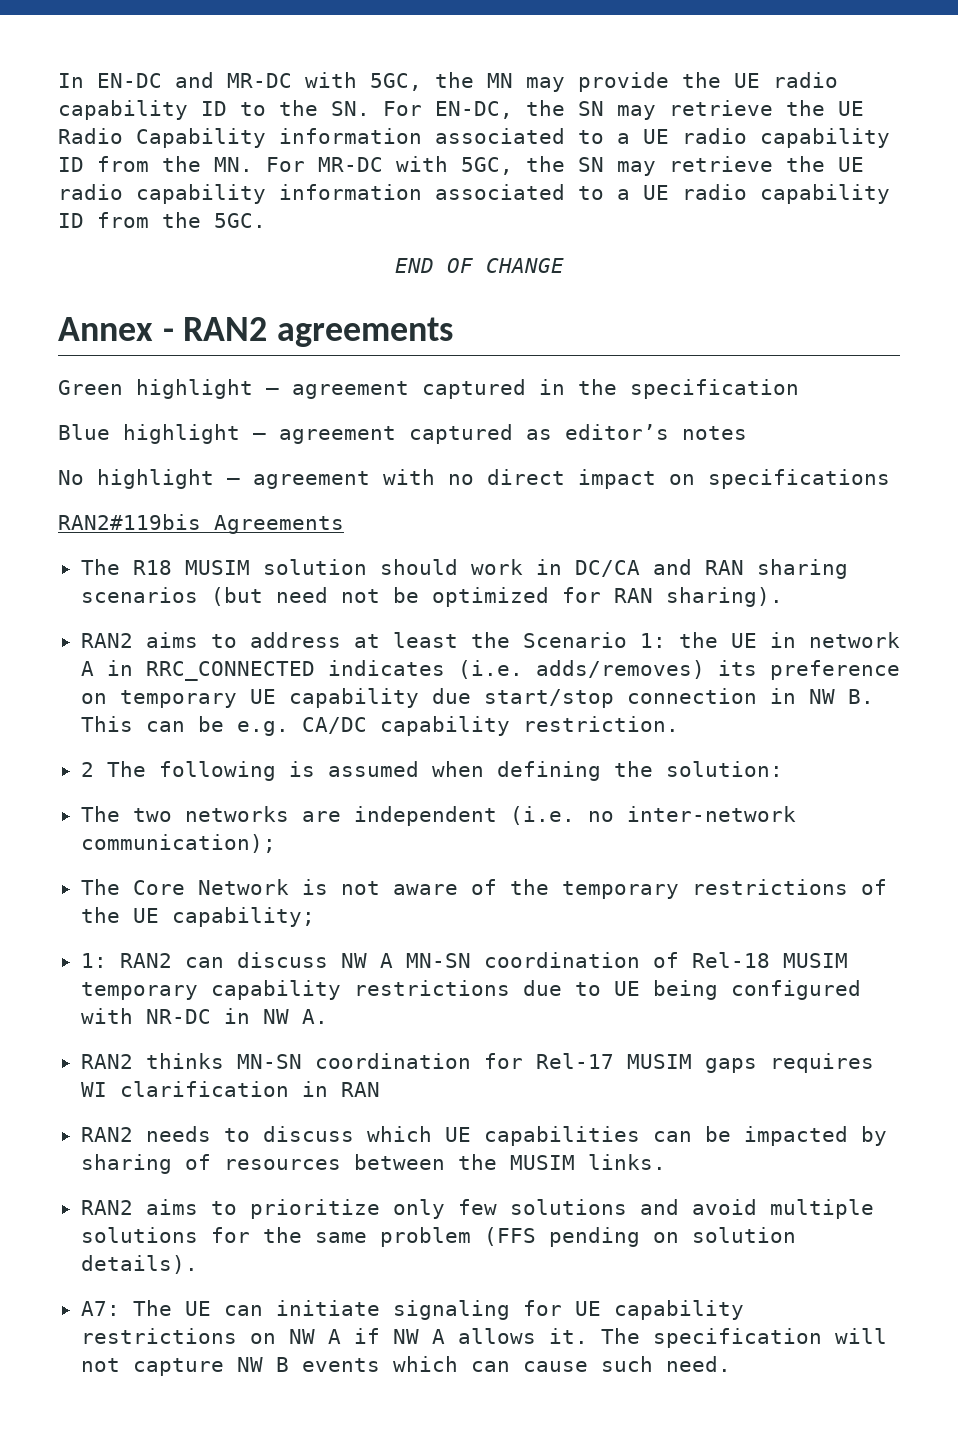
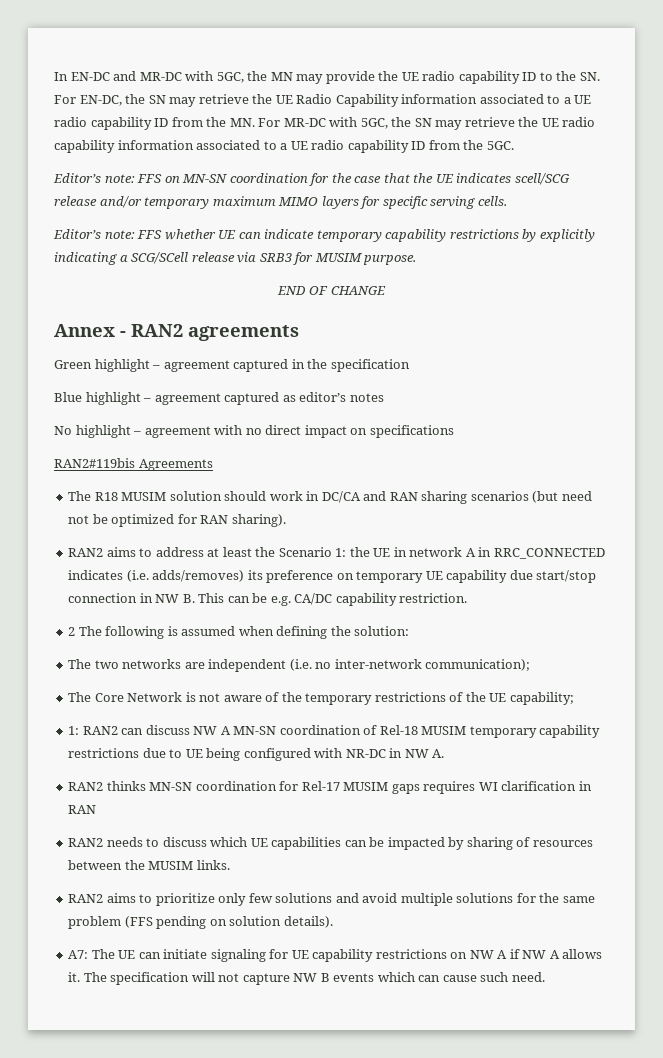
(266, 220) none -> [53,173,570,186] [54,196,507,209] [53,229,595,242] [54,252,417,265] // Editor’s note: FFS on MN-SN coordination for the case that the UE indicates scell/SCG release and/or temporary maximum MIMO layers for specific serving cells. // Editor’s note: FFS whether UE can indicate temporary capability restrictions by explicitly indicating a SCG/SCell release via SRB3 for MUSIM purpose.

